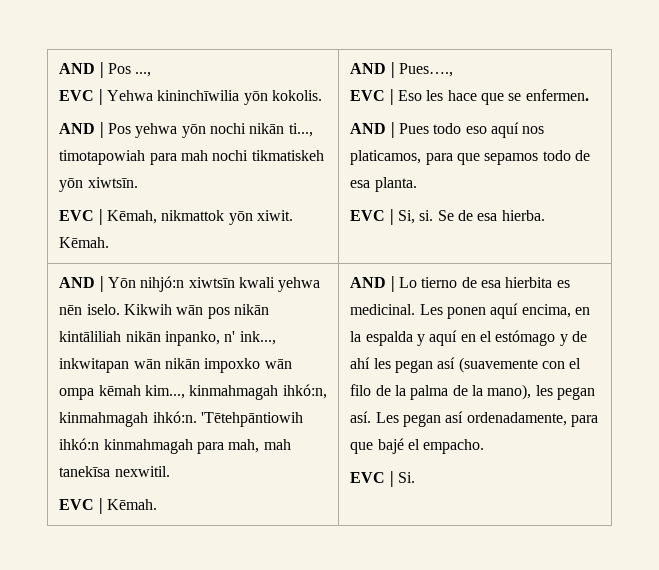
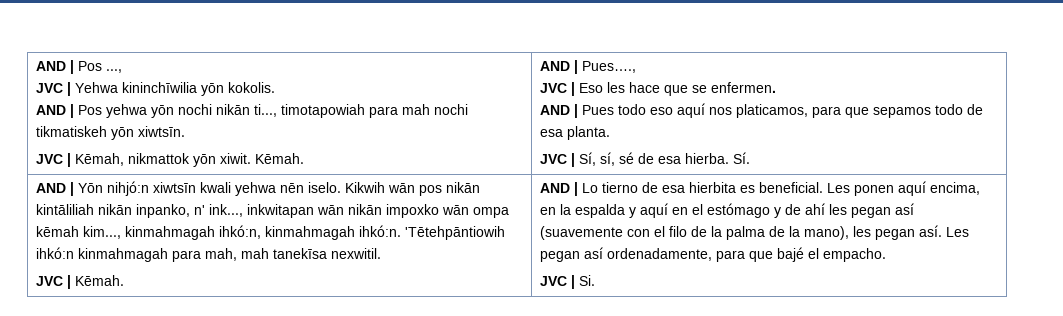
[59,90,95,101] EVC -> [35,83,63,93] JVC
[59,210,95,221] EVC -> [35,154,63,164] JVC
[350,90,386,101] EVC -> [539,83,567,93] JVC
[350,209,454,225] EVC | Si, si. Se -> [539,152,634,167] JVC | Sí, sí, sé
(545, 215) none -> [732,152,750,164] Sí.
[59,499,95,510] EVC -> [35,276,63,286] JVC
[350,304,416,315] medicinal. -> [758,182,823,193] beneficial.
[350,472,386,483] EVC -> [539,276,567,286] JVC

